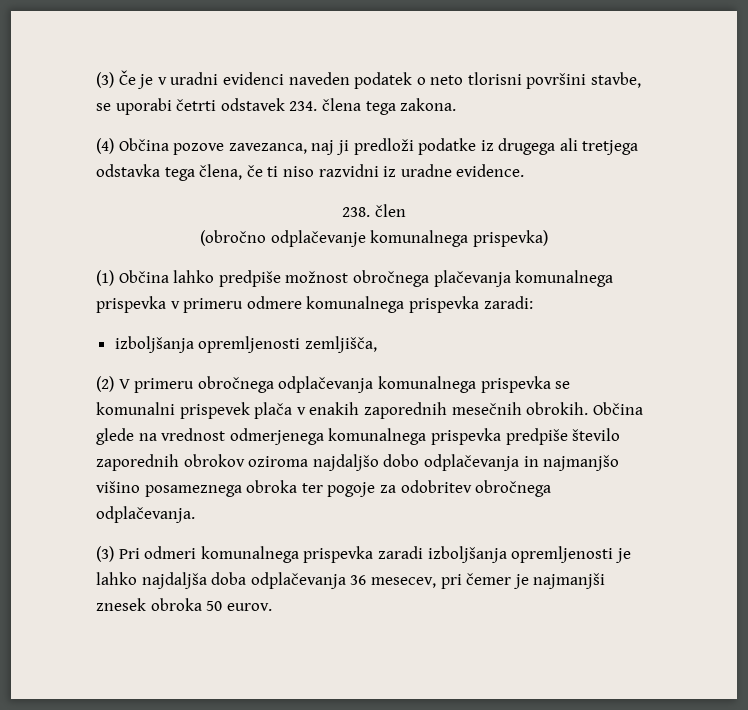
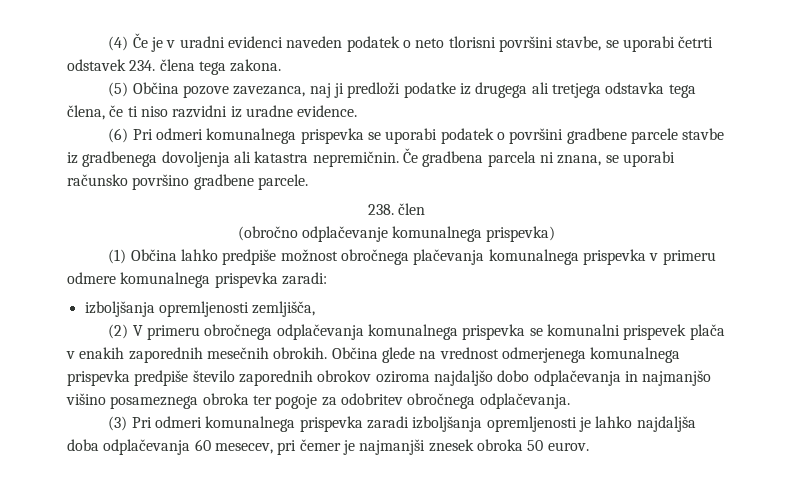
[96,72,114,88] (3) -> [108,36,129,51] (4)
[96,138,114,154] (4) -> [108,82,129,97] (5)
(525, 170) none -> [108,128,725,144] [67,148,675,167] [67,174,308,190] // (6) Pri odmeri komunalnega prispevka se uporabi podatek o površini gradbene parcele stavbe iz gradbenega dovoljenja ali katastra nepremičnin. Če gradbena parcela ni znana, se uporabi računsko površino gradbene parcele.
[350,575,367,585] 36 -> [194,439,211,451] 60

